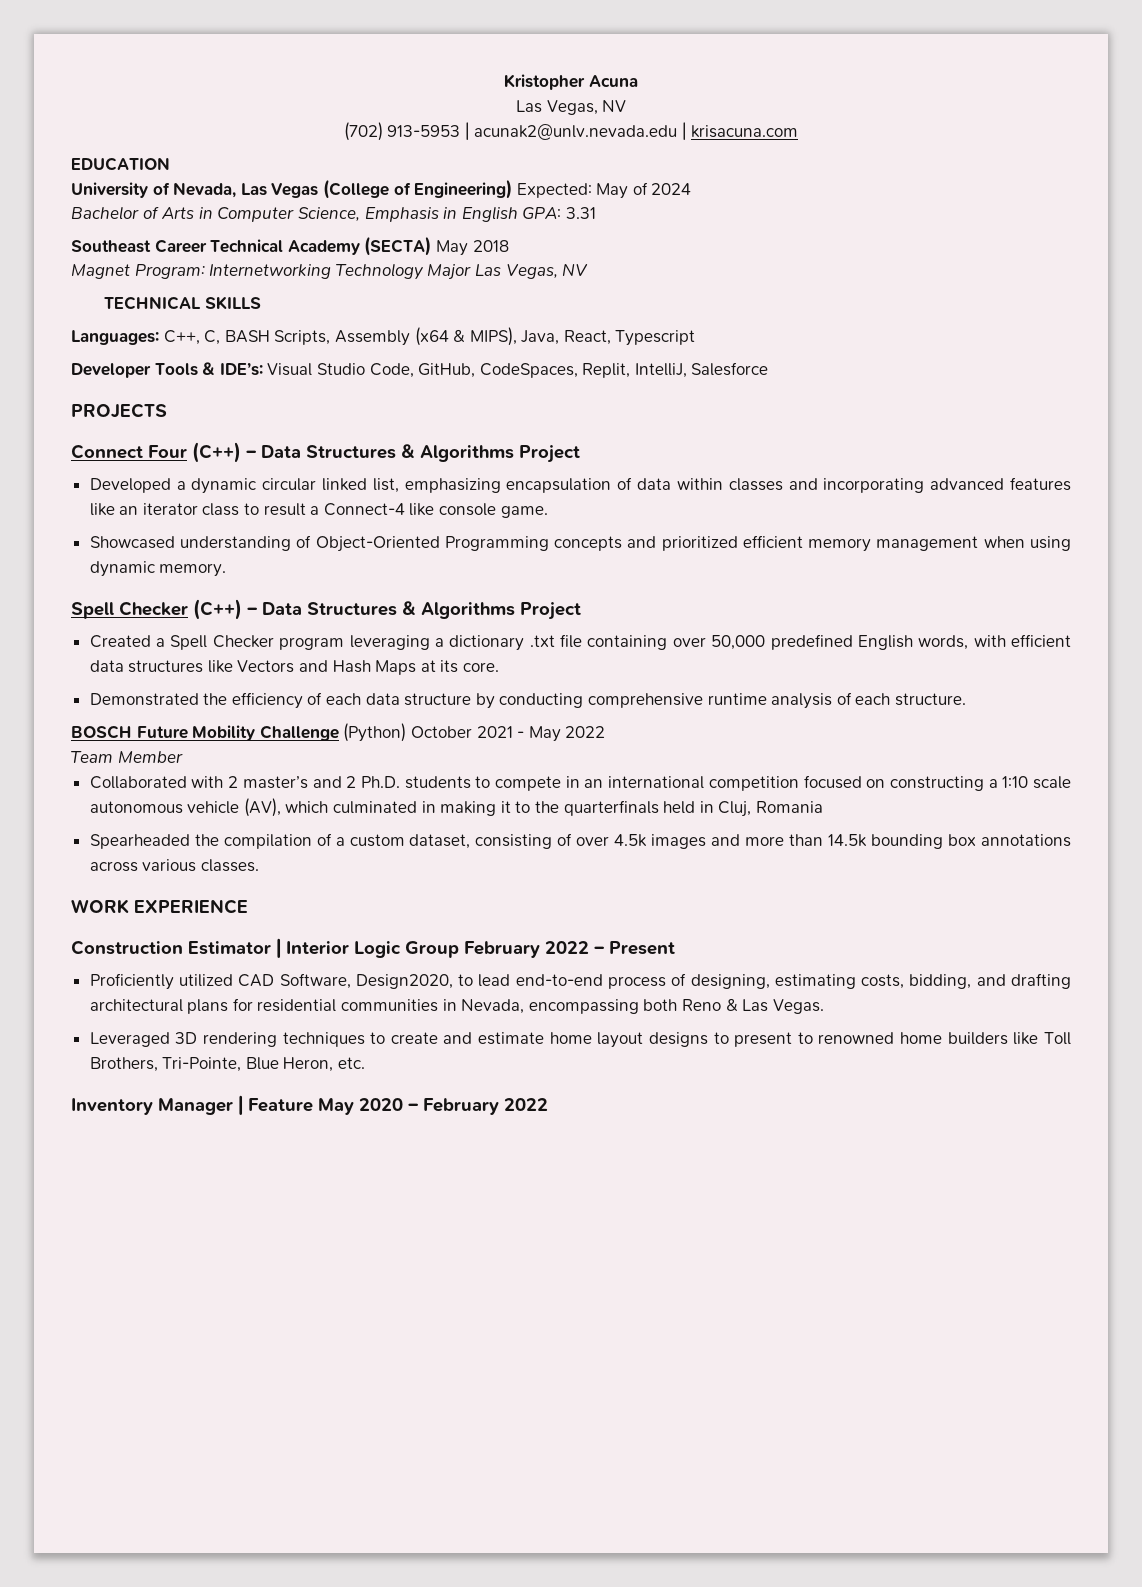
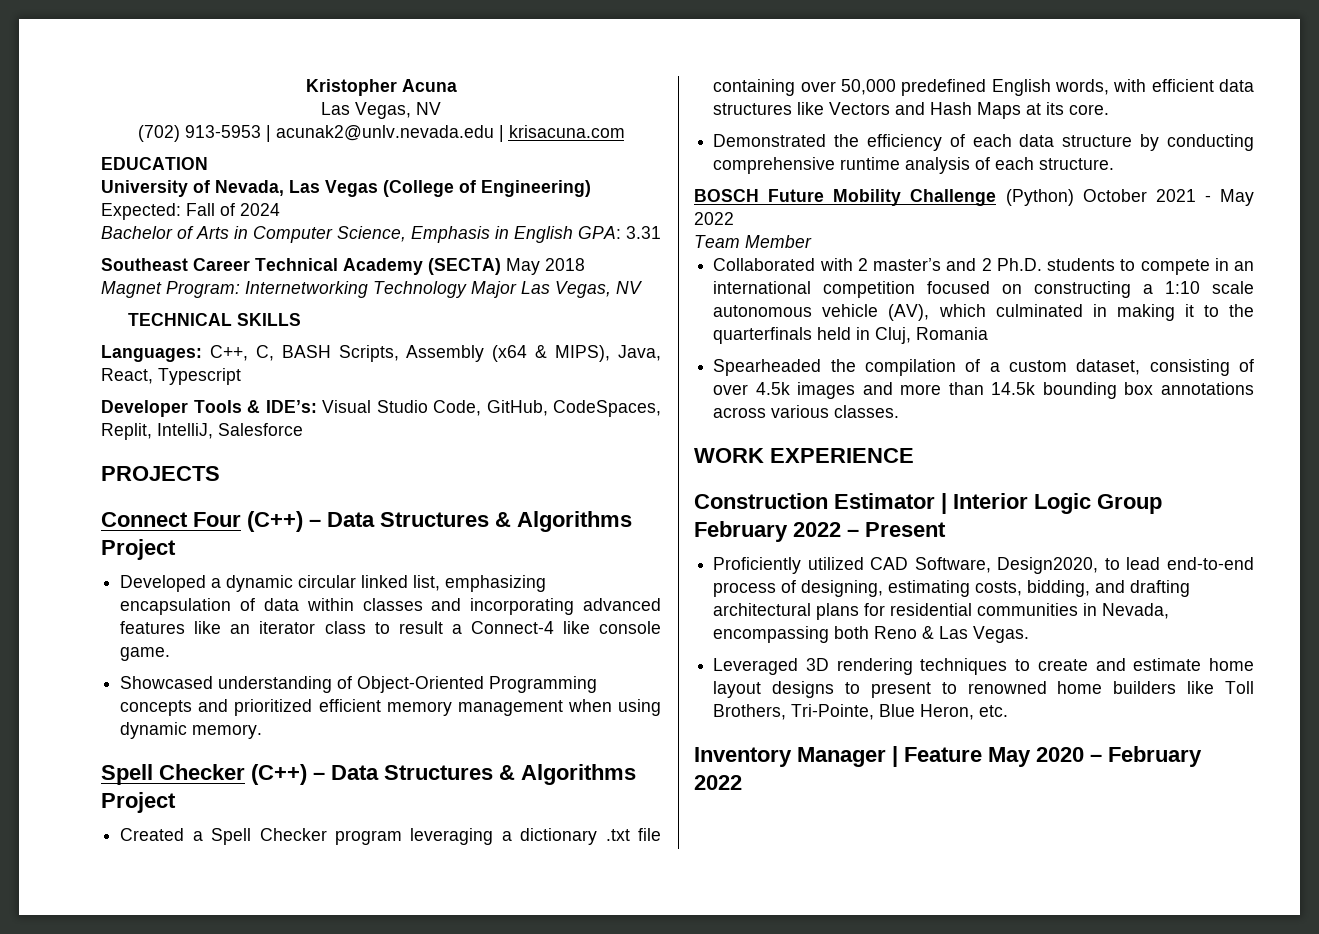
[596,183,629,199] May -> [186,203,215,216] Fall

